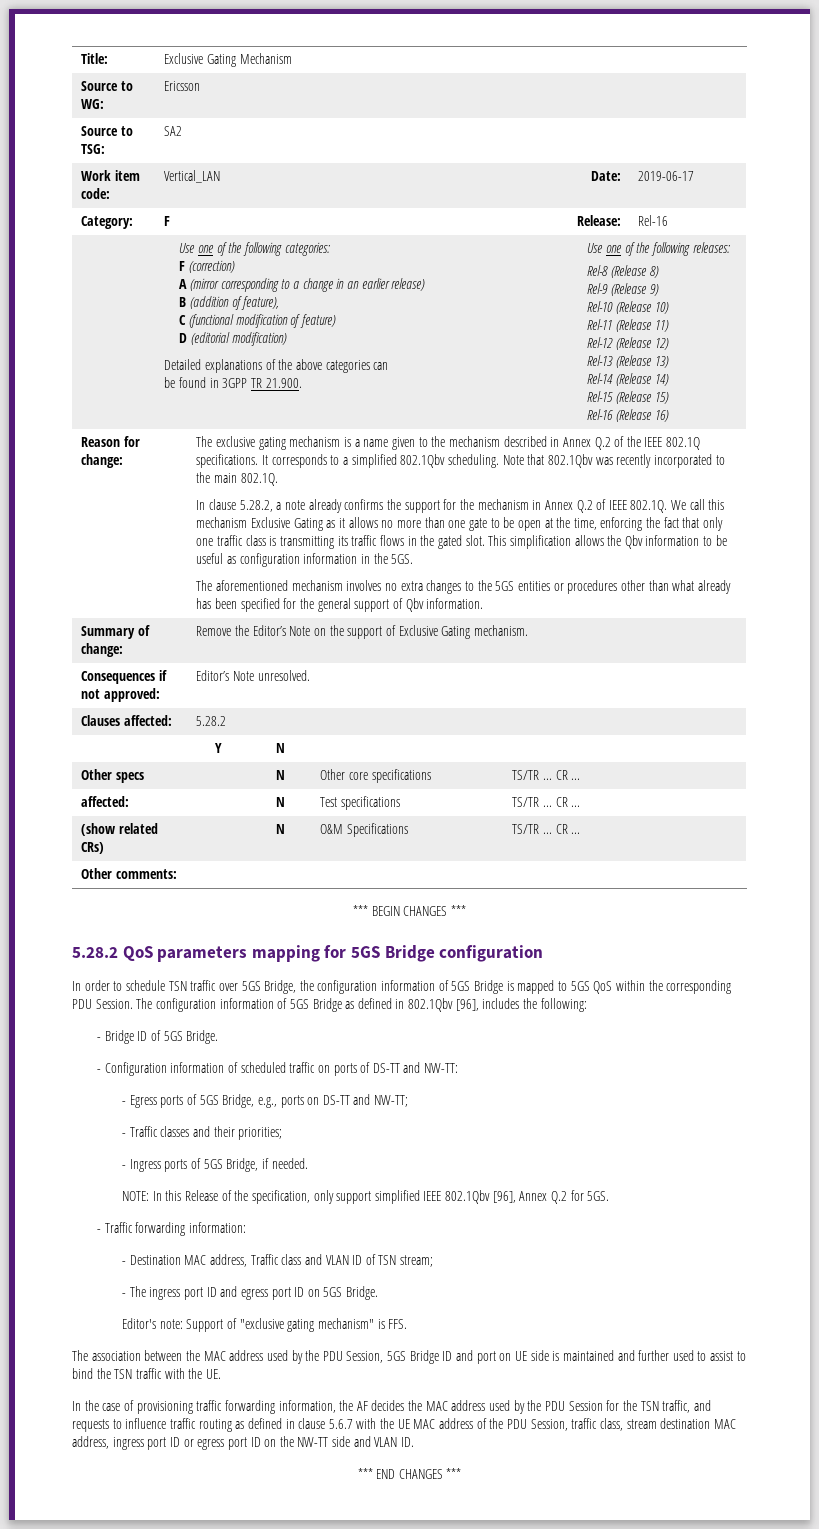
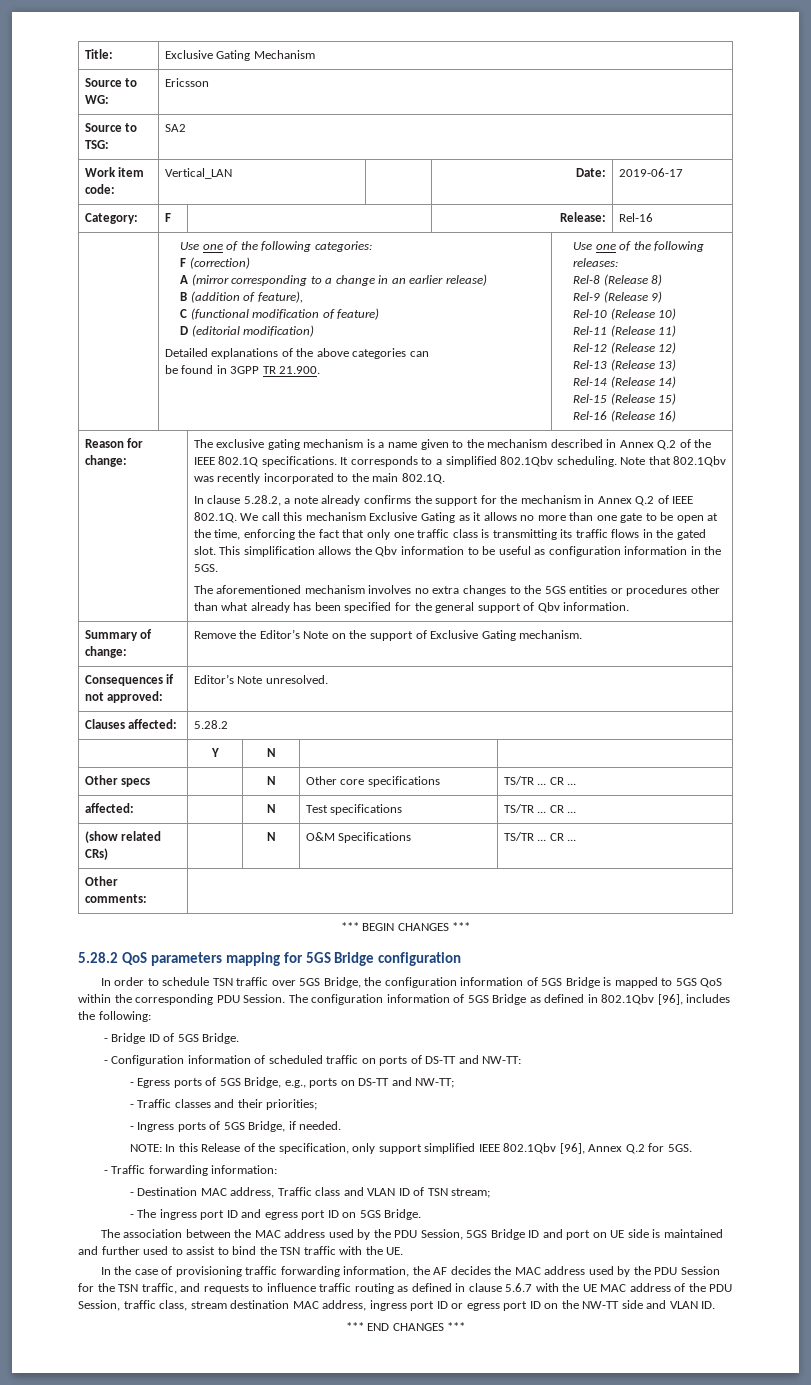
[121,1318,408,1332] // Editor's note: Support of "exclusive gating mechanism" is FFS. -> (422, 1214) none

